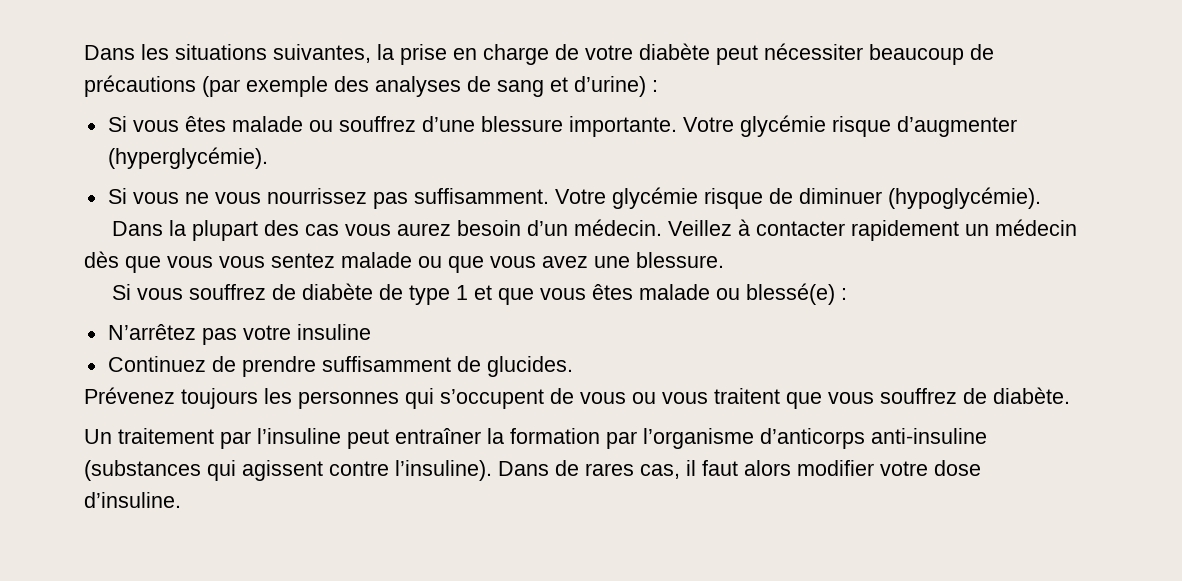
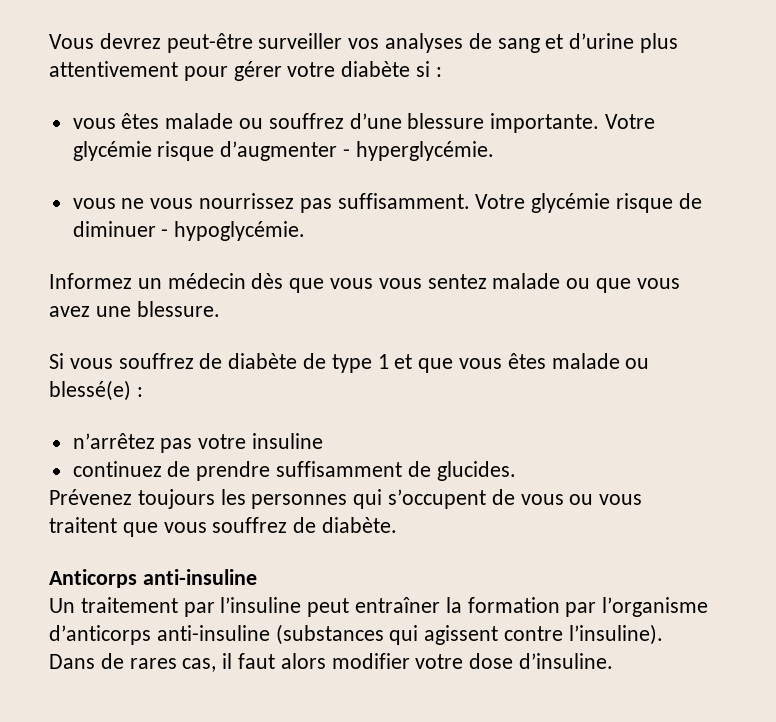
[84,43,994,65] [84,75,658,97] [107,116,127,132] Dans les situations suivantes, la prise en charge de votre diabète peut nécessiter beaucoup de précautions (par exemple des analyses de sang et d’urine) : // Si -> [49,33,679,53] [49,61,442,81] Vous devrez peut-être surveiller vos analyses de sang et d’urine plus attentivement pour gérer votre diabète si : //
[107,147,268,169] [107,188,127,204] (hyperglycémie). // Si -> [343,141,494,161] - hyperglycémie. //
[887,187,1041,209] [112,219,960,241] (hypoglycémie). // Dans la plupart des cas vous aurez besoin d’un médecin. Veillez à contacter rapidement -> [161,221,306,241] [49,273,132,289] - hypoglycémie. // Informez
[107,324,196,340] N’arrêtez -> [72,433,155,449] n’arrêtez
[107,356,206,372] Continuez -> [72,461,162,477] continuez
(1070, 395) none -> [49,569,257,588] // Anticorps anti-insuline

